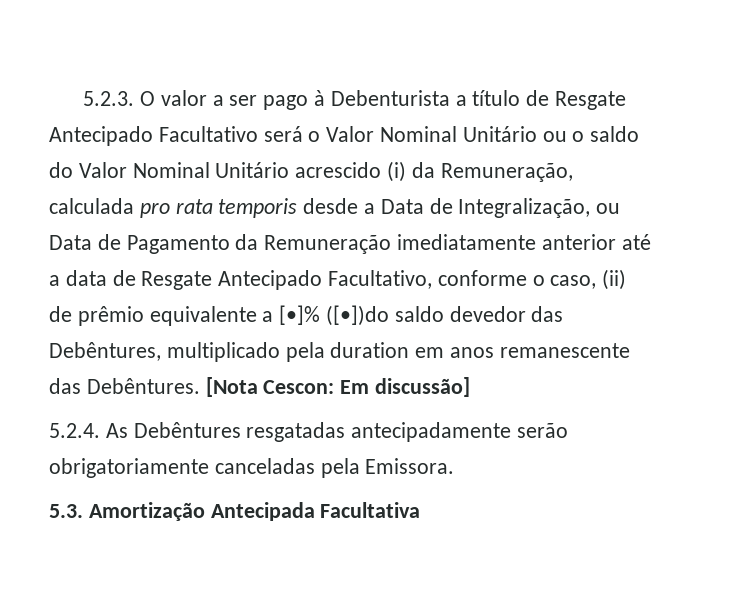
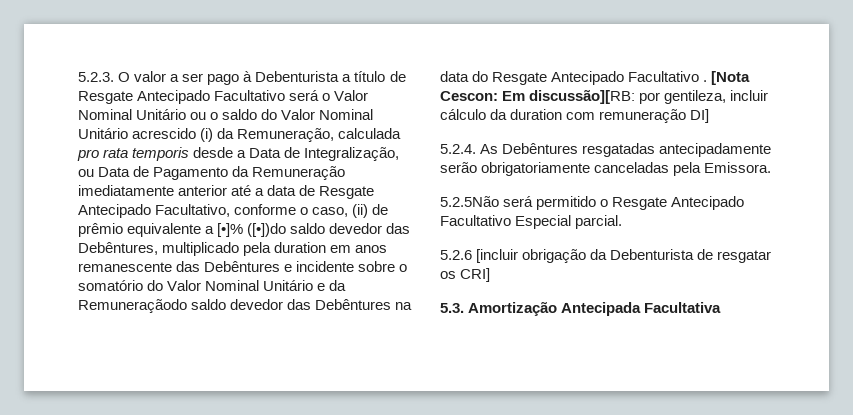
[86,377,471,397] Debêntures. [Nota Cescon: Em discussão] -> [204,261,408,272] [78,280,347,291] [78,299,413,313] [440,71,751,85] [440,89,769,104] [440,109,710,123] Debêntures e incidente sobre o somatório do Valor Nominal Unitário e da Remuneraçãodo saldo devedor das Debêntures na data do Resgate Antecipado Facultativo . [Nota Cescon: Em discussão][RB: por gentileza, incluir cálculo da duration com remuneração DI]
(455, 466) none -> [440,196,745,210] [440,215,623,229] [440,249,772,263] [440,268,491,282] // 5.2.5Não será permitido o Resgate Antecipado Facultativo Especial parcial. // 5.2.6 [incluir obrigação da Debenturista de resgatar os CRI]

